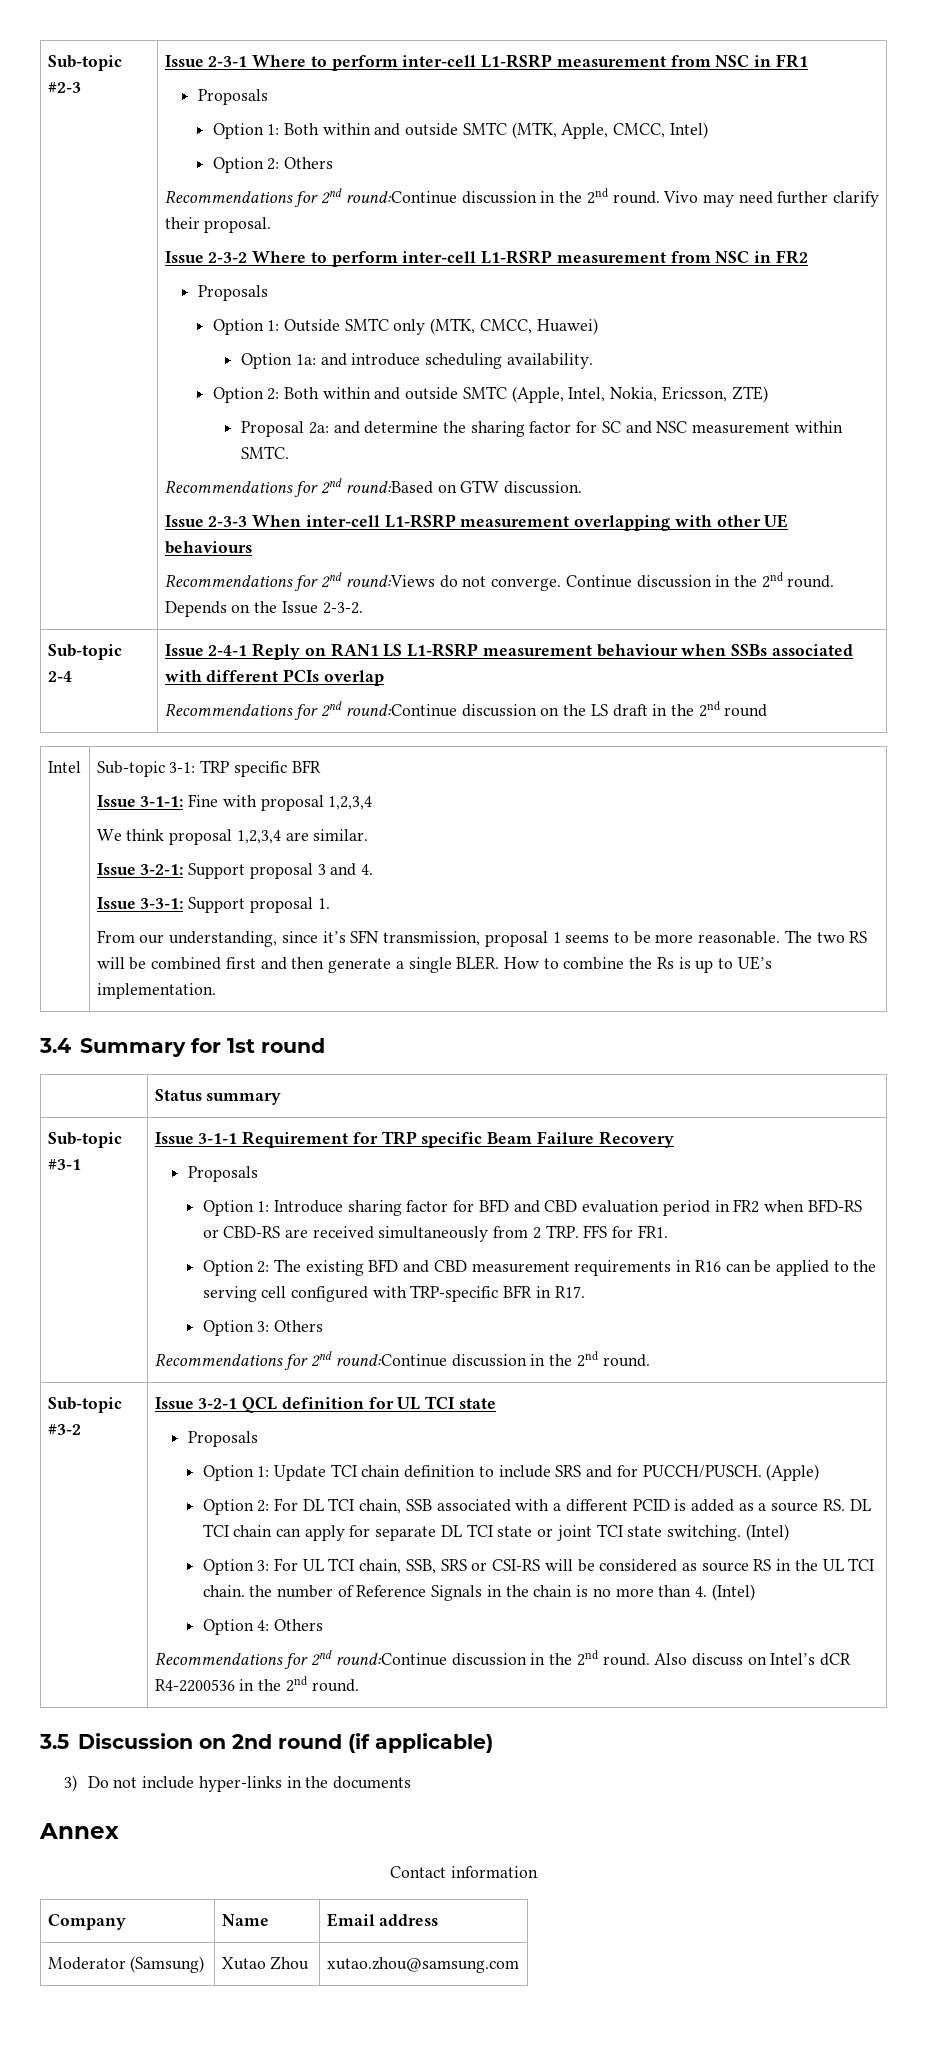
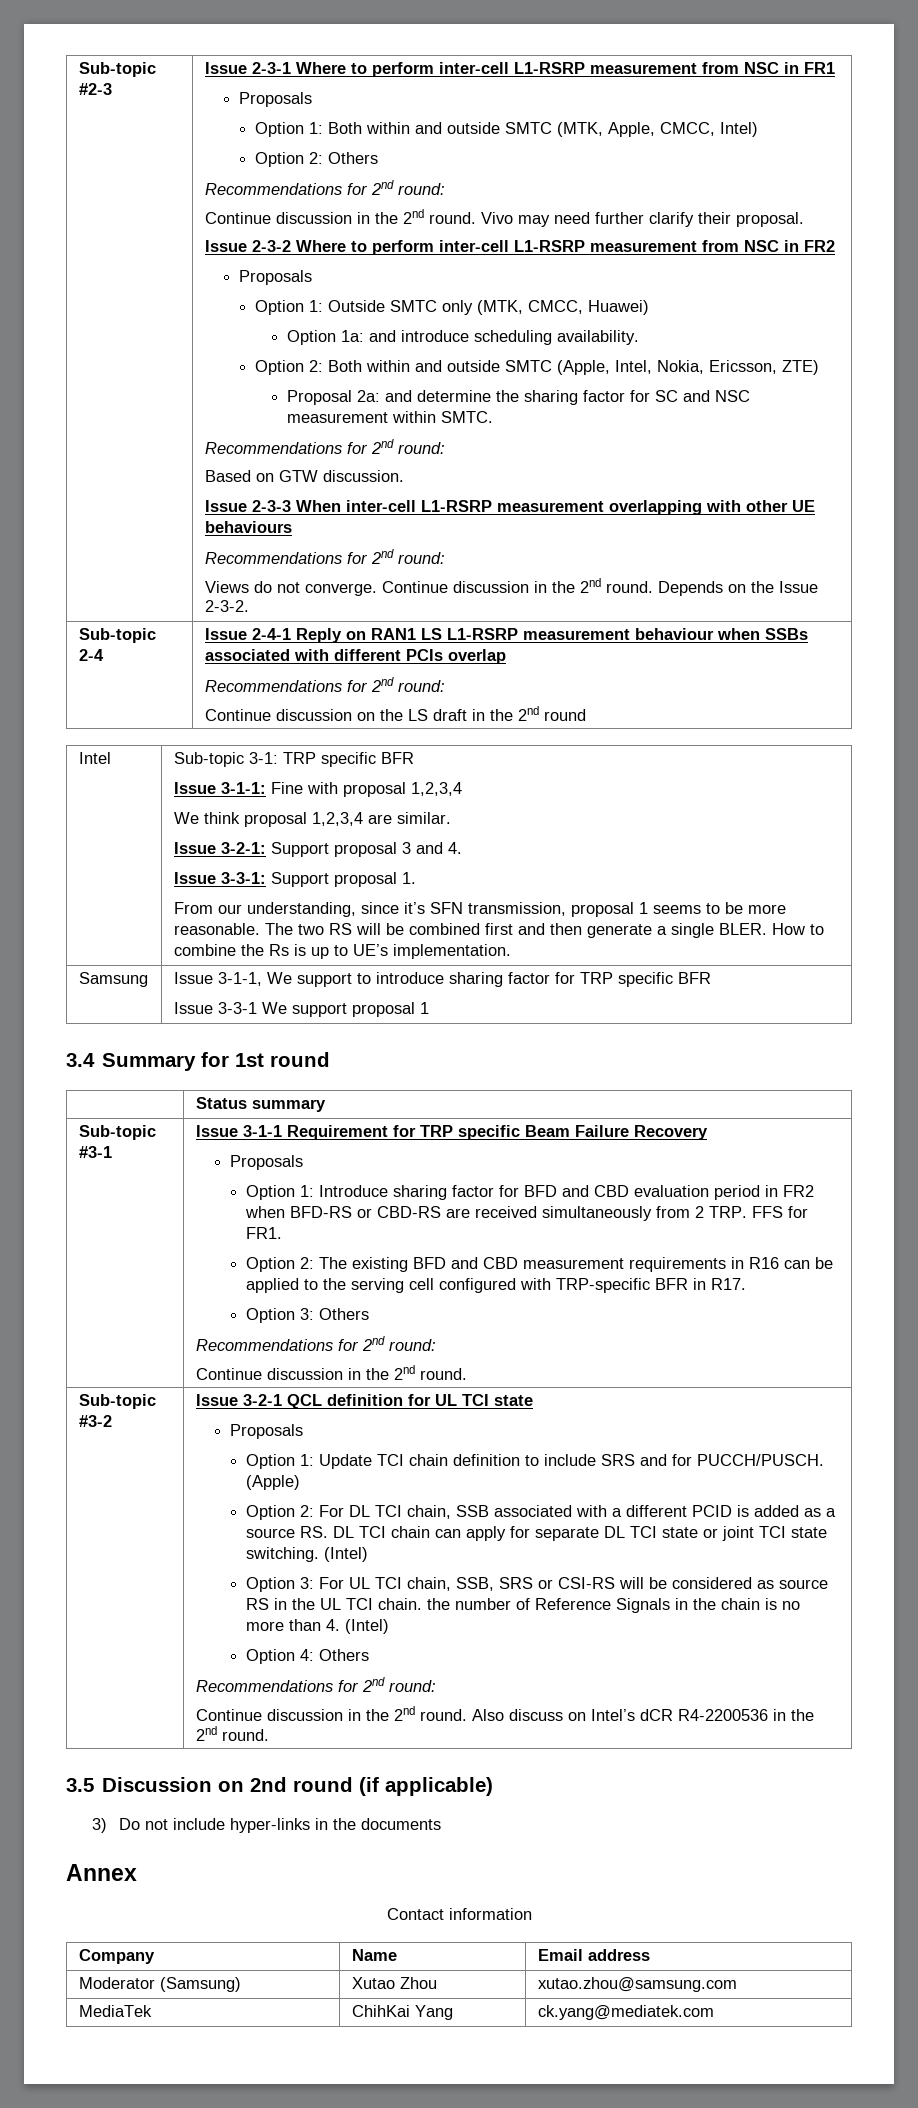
[345,191,457,204] round:Continue -> [397,183,445,195] [204,212,271,224] round: // Continue
[345,481,433,494] round:Based -> [397,442,445,454] [204,470,251,482] round: // Based
[345,575,435,587] round:Views -> [397,552,445,564] [204,581,249,593] round: // Views
[345,704,457,717] round:Continue -> [397,680,445,692] [204,709,271,721] round: // Continue
(216, 991) none -> [78,972,148,987] [173,972,711,987] [173,1002,429,1017] // Samsung | Issue 3-1-1, We support to introduce sharing factor for TRP specific BFR // Issue 3-3-1 We support proposal 1
[335,1354,447,1367] round:Continue -> [388,1339,436,1351] [195,1368,262,1380] round: // Continue
[335,1653,447,1666] round:Continue -> [388,1680,436,1692] [195,1709,262,1721] round: // Continue
(519, 1965) none -> [78,2005,152,2017] [351,2005,453,2020] [537,2005,714,2020] // MediaTek | ChihKai Yang | ck.yang@mediatek.com

